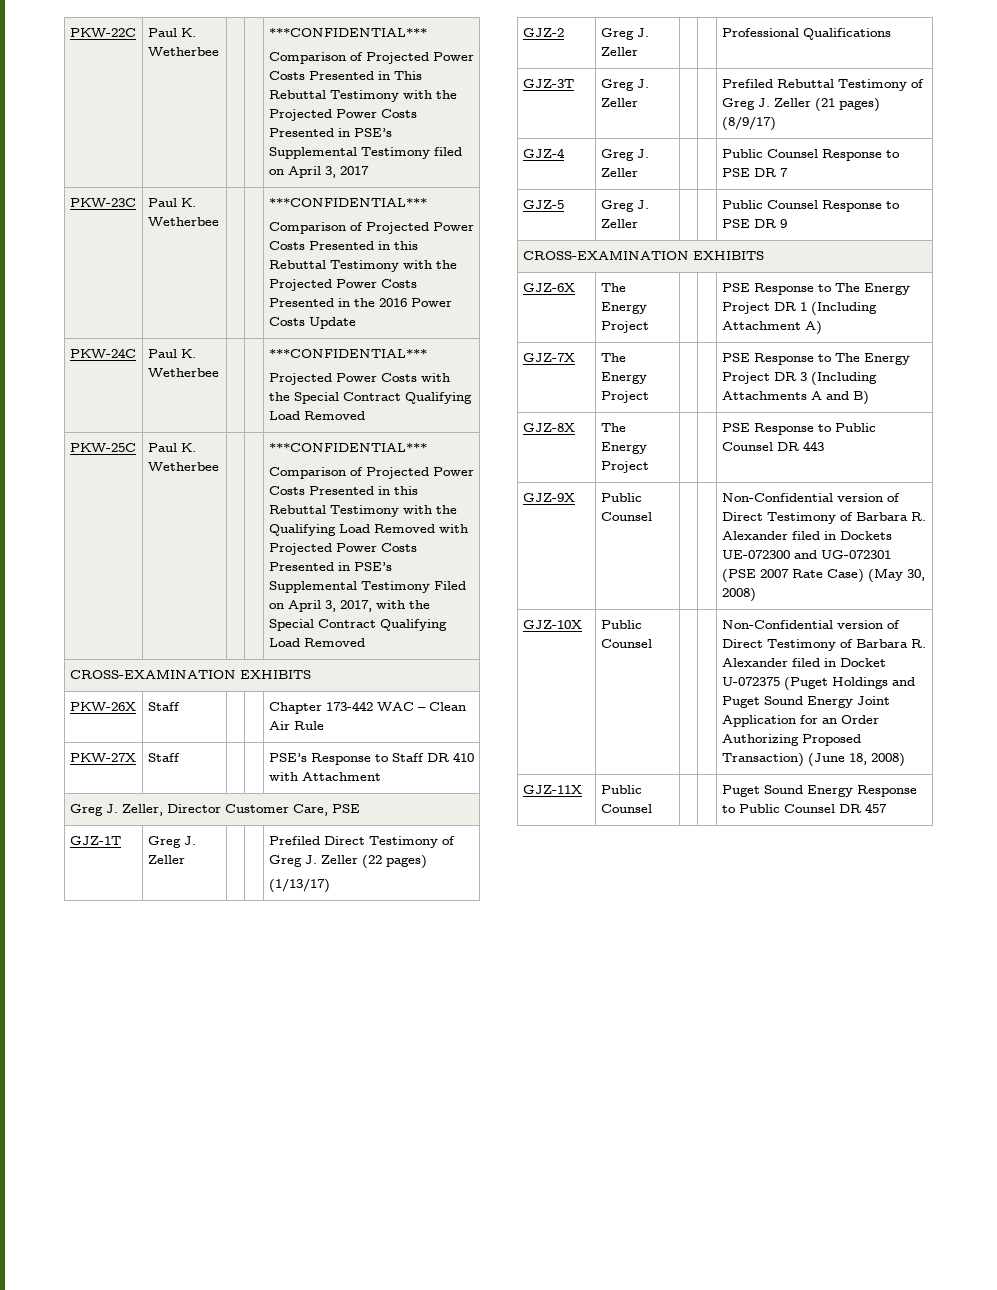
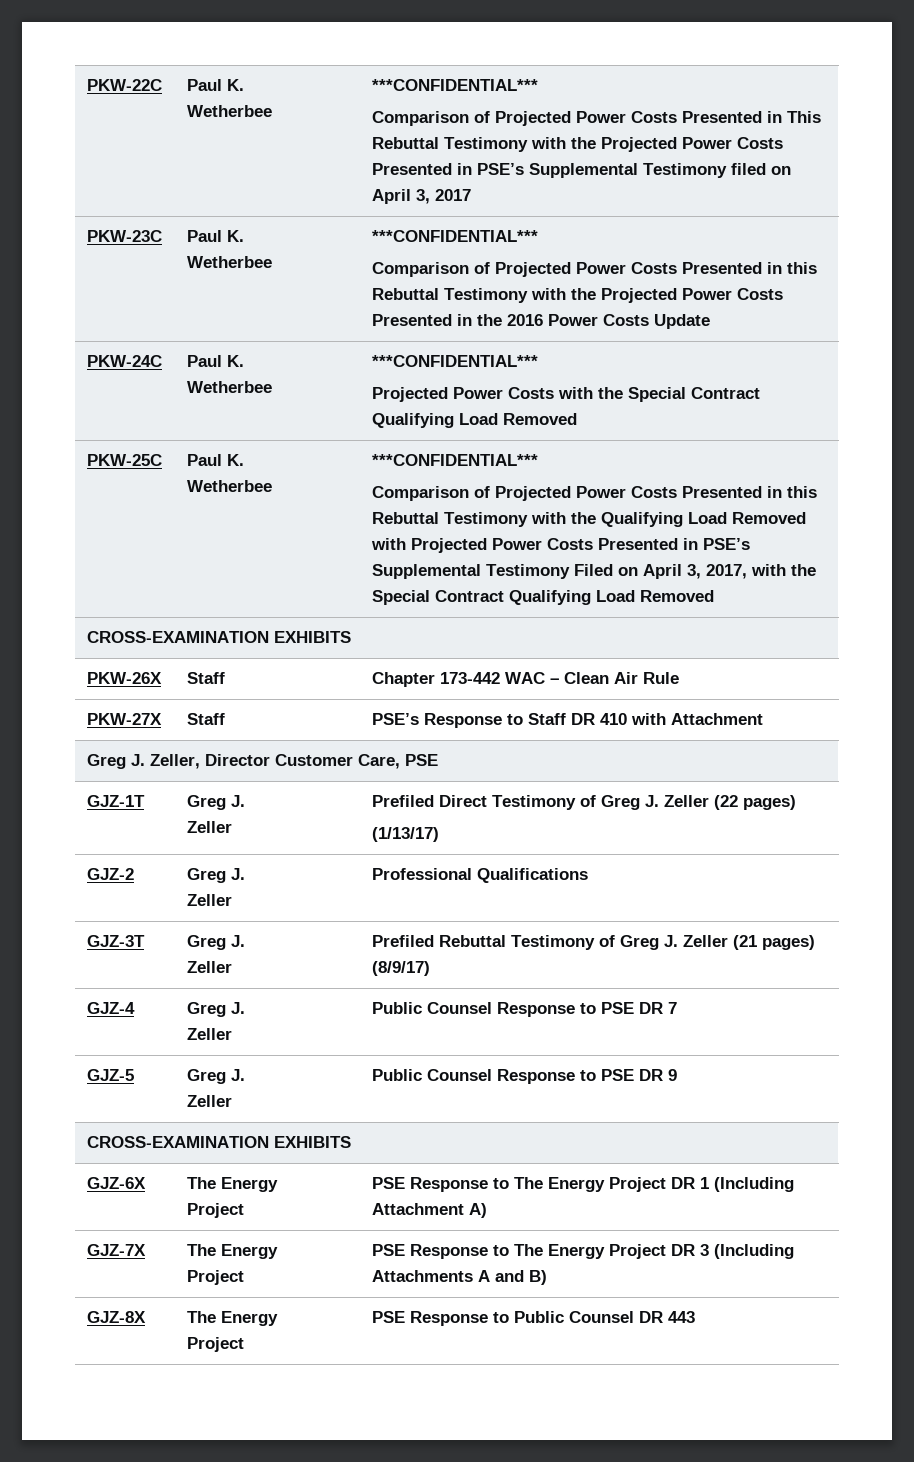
[522,493,575,502] [600,493,642,502] [600,512,652,521] [721,493,900,502] [721,512,926,524] [721,531,892,540] [721,550,891,559] [721,568,925,583] [721,588,756,602] [522,620,582,629] [600,620,642,629] [600,639,652,648] [721,620,900,629] [721,639,926,651] [721,658,886,667] [721,677,915,690] [721,696,890,708] [721,715,879,727] [721,734,861,746] [721,753,905,767] [522,785,582,794] [600,785,642,794] [600,804,652,813] [721,785,917,797] [721,803,887,813] // GJZ-9X | Public Counsel | | | Non-Confidential version of Direct Testimony of Barbara R. Alexander filed in Dockets UE-072300 and UG-072301 (PSE 2007 Rate Case) (May 30, 2008) // GJZ-10X | Public Counsel | | | Non-Confidential version of Direct Testimony of Barbara R. Alexander filed in Docket U-072375 (Puget Holdings and Puget Sound Energy Joint Application for an Order Authorizing Proposed Transaction) (June 18, 2008) // GJZ-11X | Public Counsel | | | Puget Sound Energy Response to Public Counsel DR 457 -> (696, 1317) none

